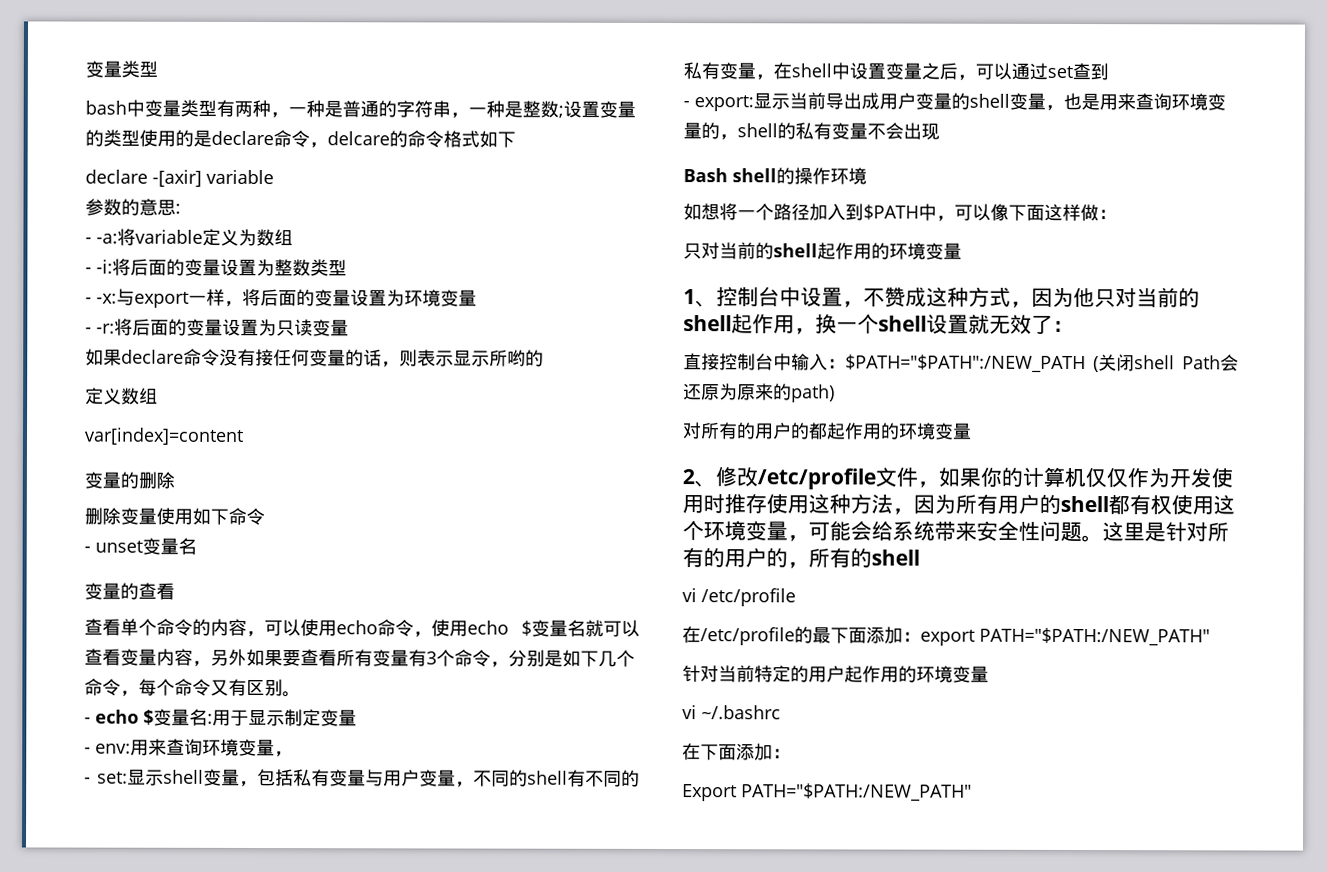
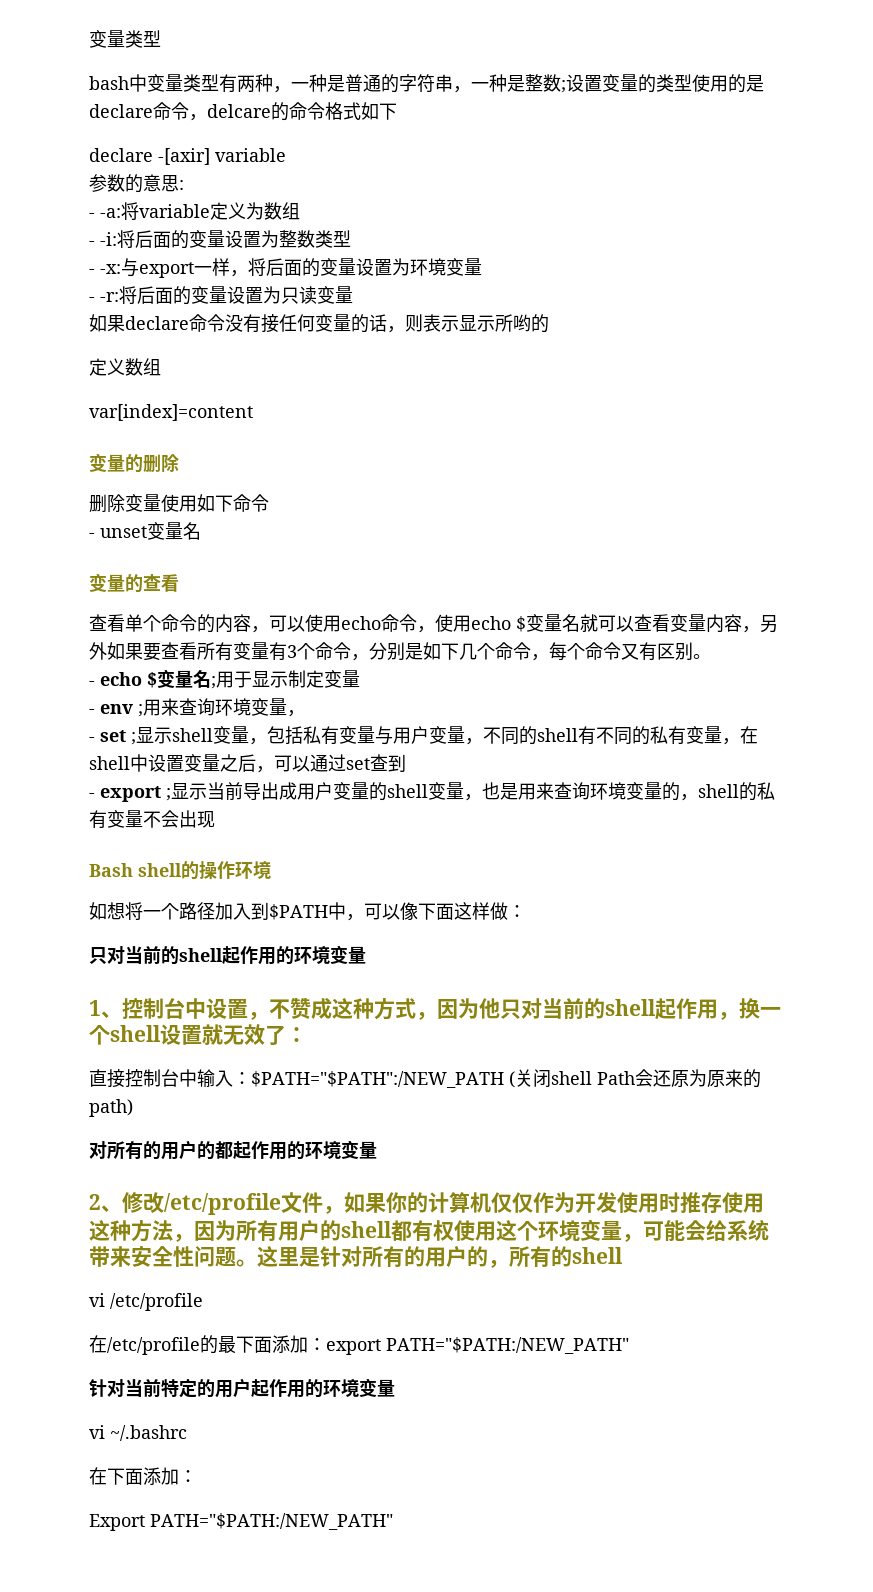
[207,713,213,724] : -> [211,676,216,689] ;
[95,743,131,754] env: -> [100,704,143,717] env ;
[97,771,128,784] set: -> [100,730,136,745] set ;
[694,95,754,112] export: -> [100,786,171,802] export ;

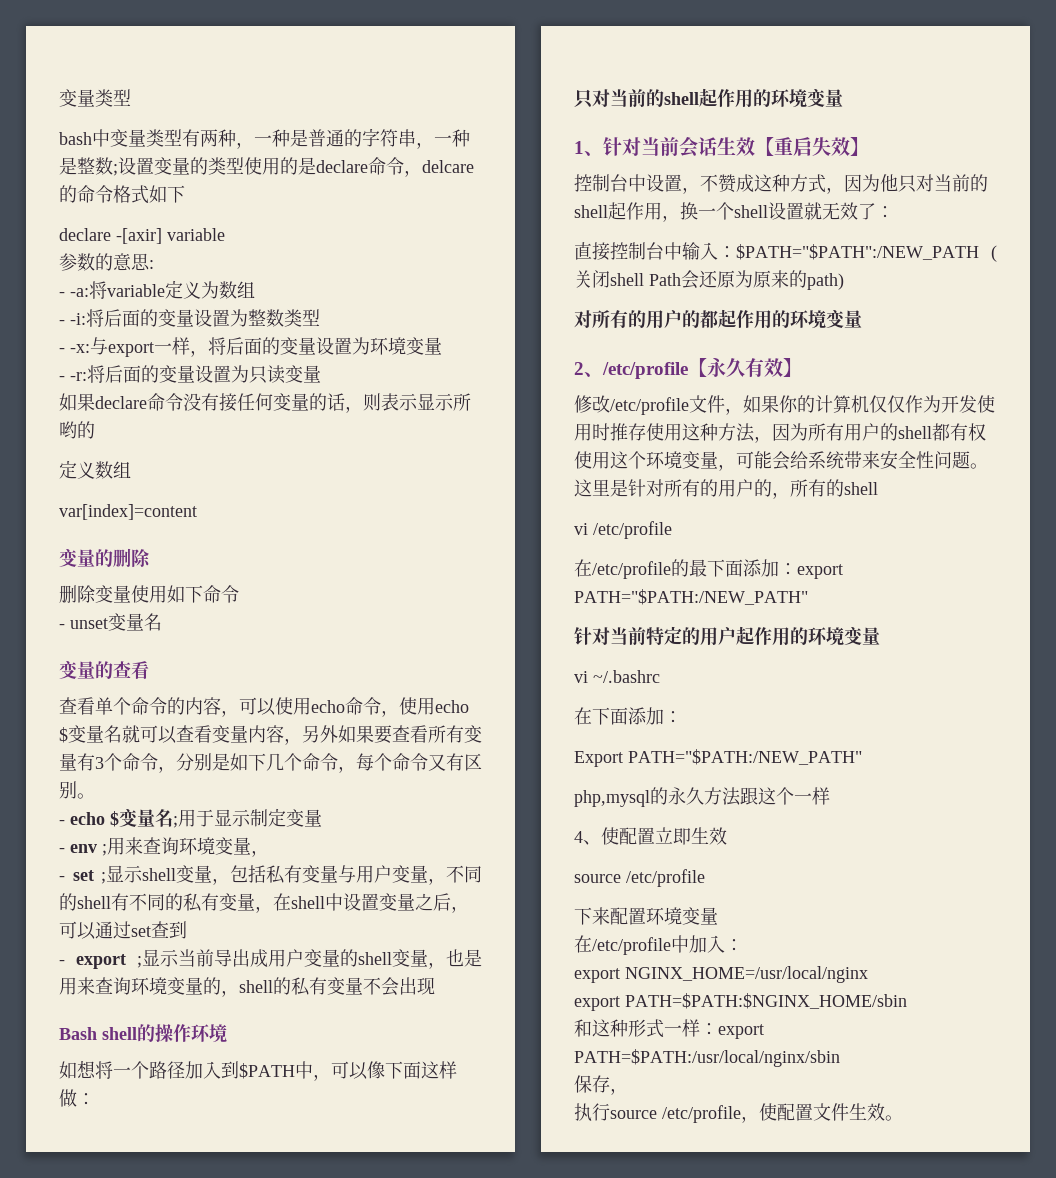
(122, 1014) none -> [603,136,869,158] 针对当前会话生效【重启失效】 //
(122, 1208) none -> [602,357,802,379] /etc/profile【永久有效】 //
(393, 1521) none -> [574,787,830,807] [574,827,727,845] [574,869,705,887] [574,907,718,925] [574,935,743,955] [574,966,868,983] [574,993,907,1011] [574,1019,764,1039] [574,1049,840,1067] [574,1075,628,1095] [574,1103,903,1123] // php,mysql的永久方法跟这个一样 // 4、使配置立即生效 // source /etc/profile // 下来配置环境变量 // 在/etc/profile中加入： // export NGINX_HOME=/usr/local/nginx // export PATH=$PATH:$NGINX_HOME/sbin // 和这种形式一样：export PATH=$PATH:/usr/local/nginx/sbin // 保存， // 执行source /etc/profile，使配置文件生效。

